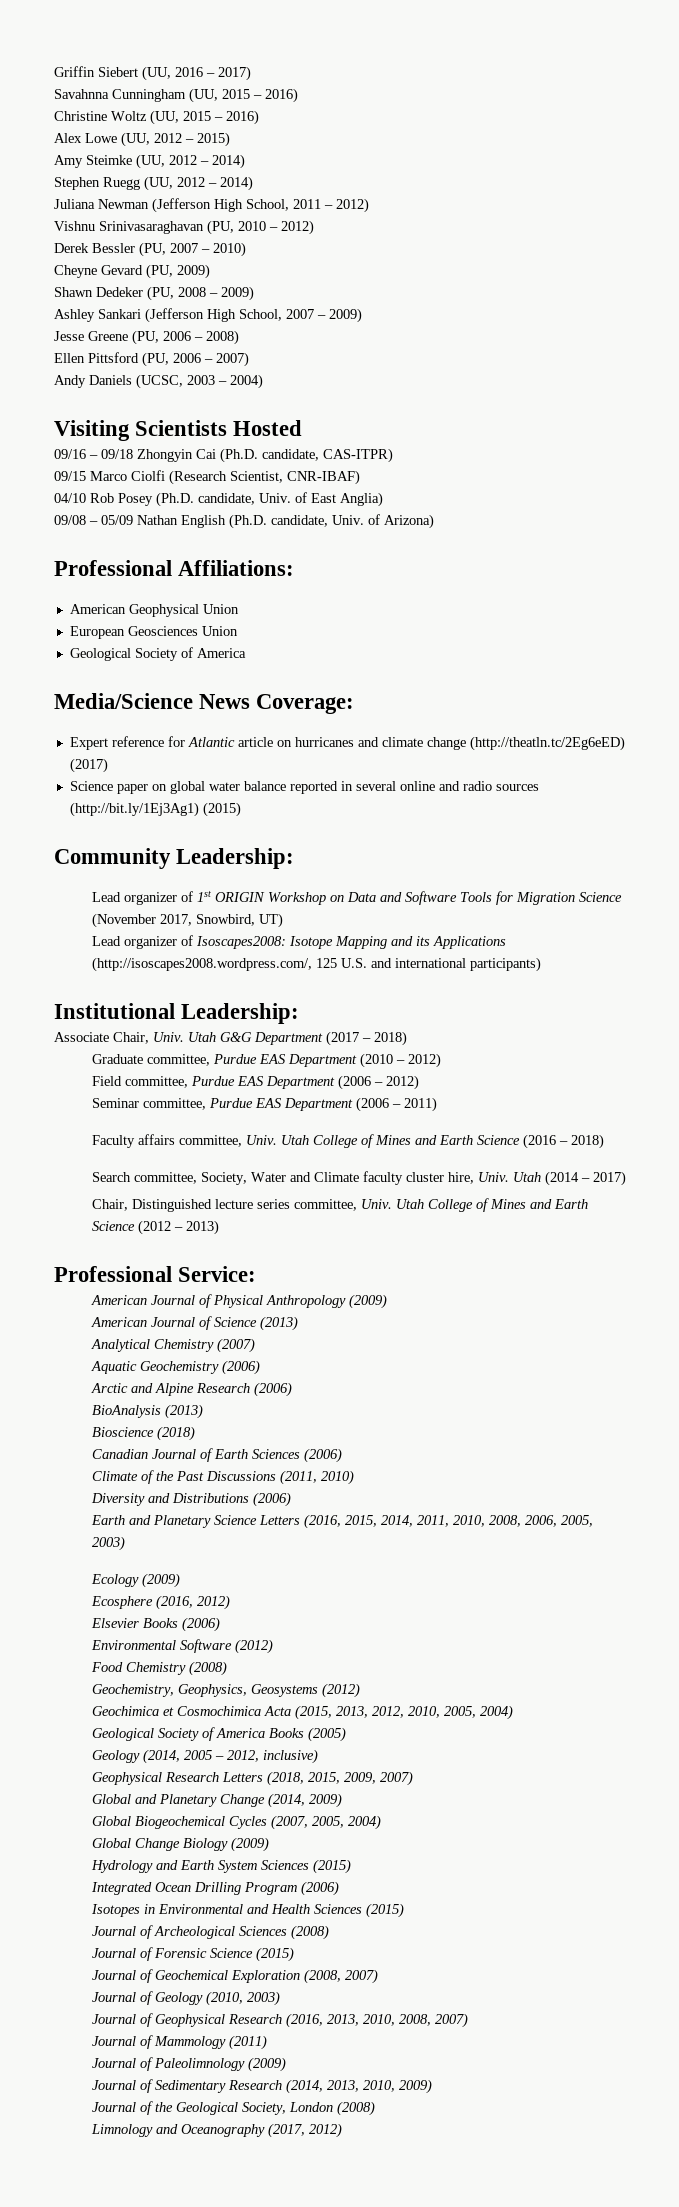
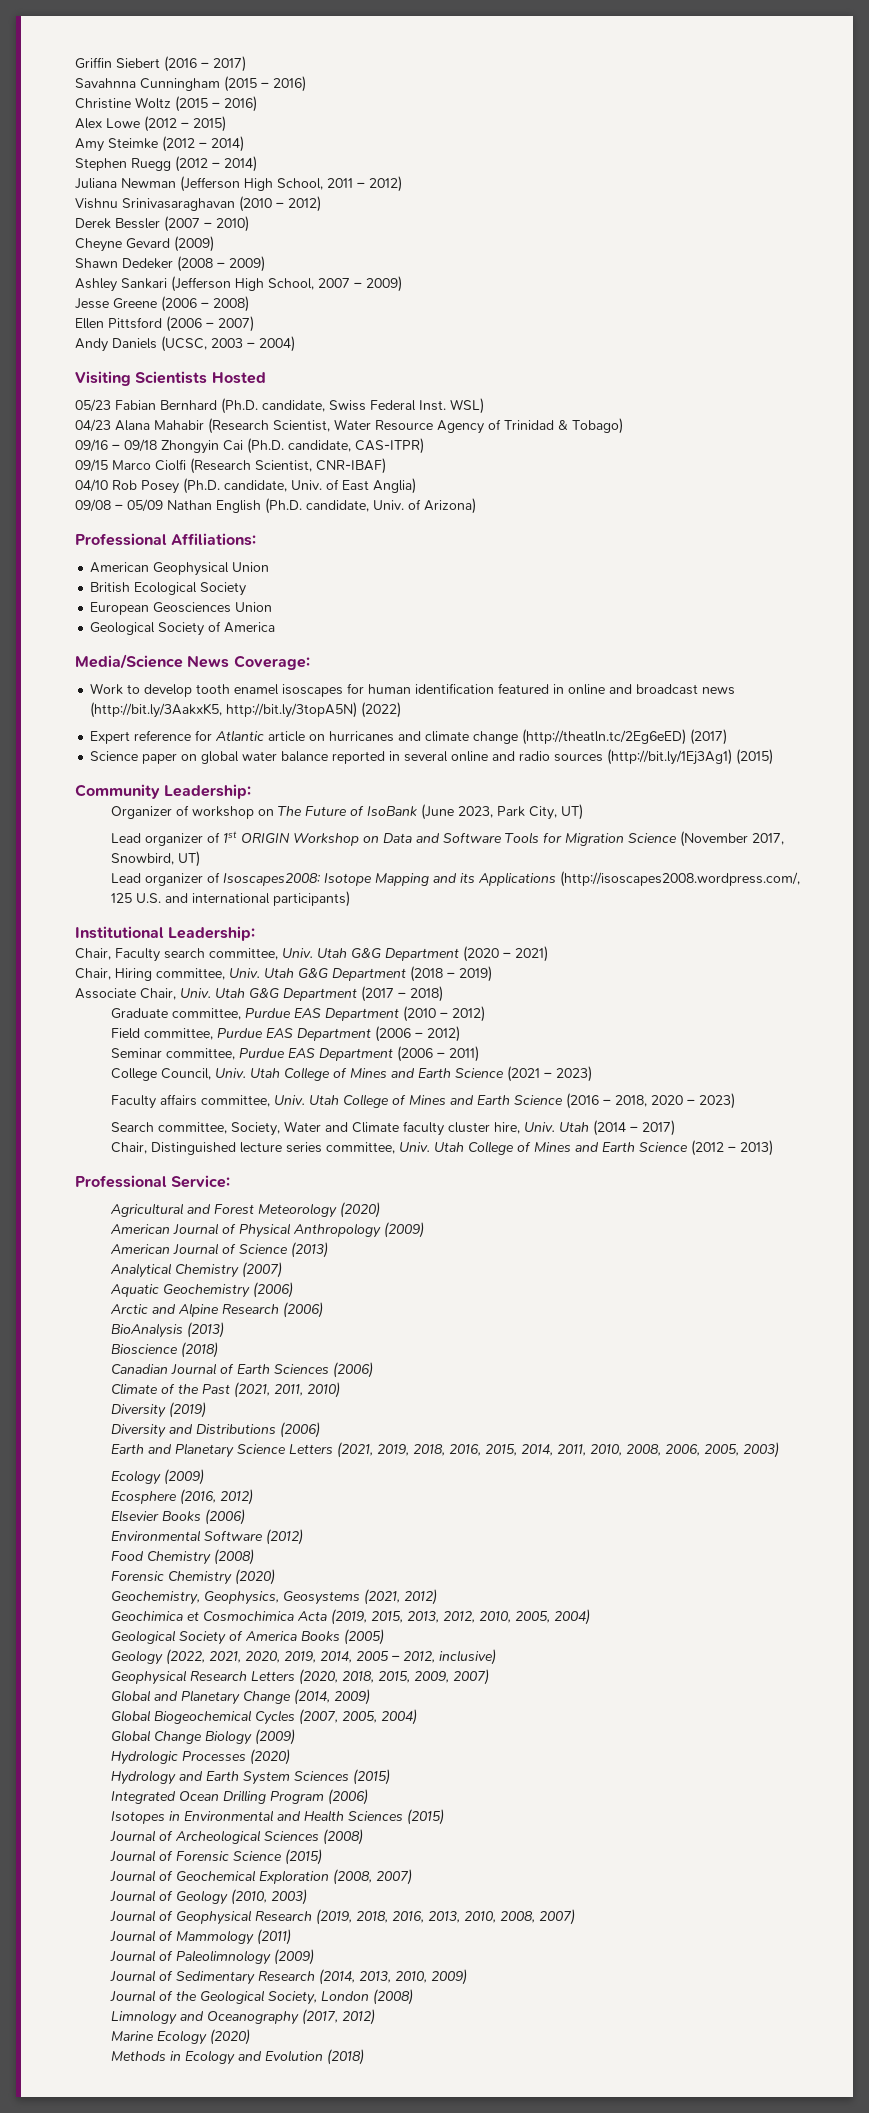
[142,66,203,81] (UU, 2016 -> [164,56,197,72] (2016
[189,88,250,103] (UU, 2015 -> [224,76,257,92] (2015
[150,110,211,125] (UU, 2015 -> [175,96,208,112] (2015
[121,132,182,147] (UU, 2012 -> [144,116,177,132] (2012
[136,154,197,169] (UU, 2012 -> [162,136,195,152] (2012
[144,176,205,191] (UU, 2012 -> [175,156,208,172] (2012
[207,220,266,235] (PU, 2010 -> [239,196,272,212] (2010
[139,242,198,257] (PU, 2007 -> [164,216,200,232] (2007
[146,264,210,279] (PU, 2009) -> [174,236,214,252] (2009)
[147,286,206,301] (PU, 2008 -> [177,256,213,272] (2008
[132,330,191,345] (PU, 2006 -> [161,296,197,312] (2006
[142,352,201,367] (PU, 2006 -> [166,316,202,332] (2006
(303, 428) none -> [75,398,484,414] [75,418,623,434] // 05/23 Fabian Bernhard (Ph.D. candidate, Swiss Federal Inst. WSL) // 04/23 Alana Mahabir (Research Scientist, Water Resource Agency of Trinidad & Tobago)
(239, 609) none -> [90,582,247,596] // British Ecological Society
(355, 704) none -> [90,683,736,697] [90,702,402,718] // Work to develop tooth enamel isoscapes for human identification featured in online and broadcast news (http://bit.ly/3AakxK5, http://bit.ly/3topA5N) (2022)
(295, 858) none -> [110,804,583,820] // Organizer of workshop on The Future of IsoBank (June 2023, Park City, UT)
(300, 1013) none -> [75,946,548,962] [75,966,492,982] // Chair, Faculty search committee, Univ. Utah G&G Department (2020 – 2021) // Chair, Hiring committee, Univ. Utah G&G Department (2018 – 2019)
(437, 1104) none -> [110,1066,592,1082] // College Council, Univ. Utah College of Mines and Earth Science (2021 – 2023)
[570,1134,604,1149] 2018) -> [614,1093,735,1109] 2018, 2020 – 2023)
(257, 1274) none -> [109,1202,380,1218] // Agricultural and Forest Meteorology (2020)
[205,1470,354,1485] Discussions (2011, 2010) -> [233,1382,340,1398] [110,1402,206,1418] (2021, 2011, 2010) // Diversity (2019)
[303,1514,341,1529] (2016, -> [336,1442,481,1458] (2021, 2019, 2018, 2016,
(227, 1668) none -> [110,1569,275,1585] // Forensic Chemistry (2020)
[321,1683,360,1698] (2012) -> [363,1589,437,1605] (2021, 2012)
[294,1705,332,1720] (2015, -> [330,1609,403,1625] (2019, 2015,
[142,1749,180,1764] (2014, -> [165,1649,352,1665] (2022, 2021, 2020, 2019, 2014,
[266,1771,304,1786] (2018, -> [298,1669,374,1685] (2020, 2018,
(269, 1844) none -> [110,1749,290,1765] // Hydrologic Processes (2020)
[285,2013,323,2028] (2016, -> [315,1909,424,1925] (2019, 2018, 2016,
(342, 2130) none -> [110,2029,250,2045] [110,2049,364,2065] // Marine Ecology (2020) // Methods in Ecology and Evolution (2018)

